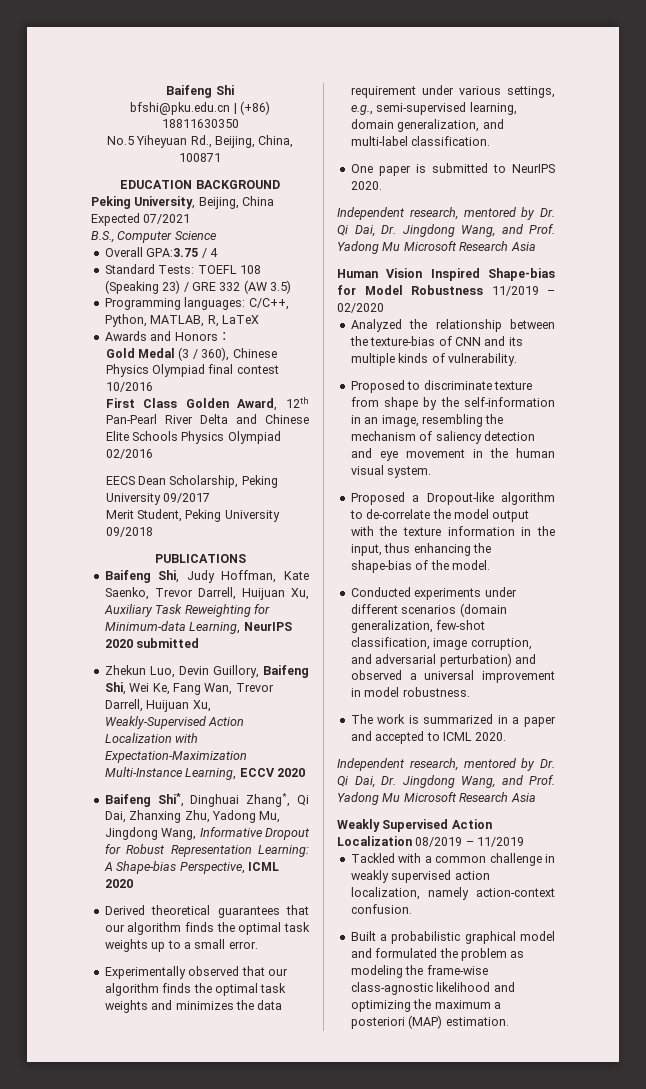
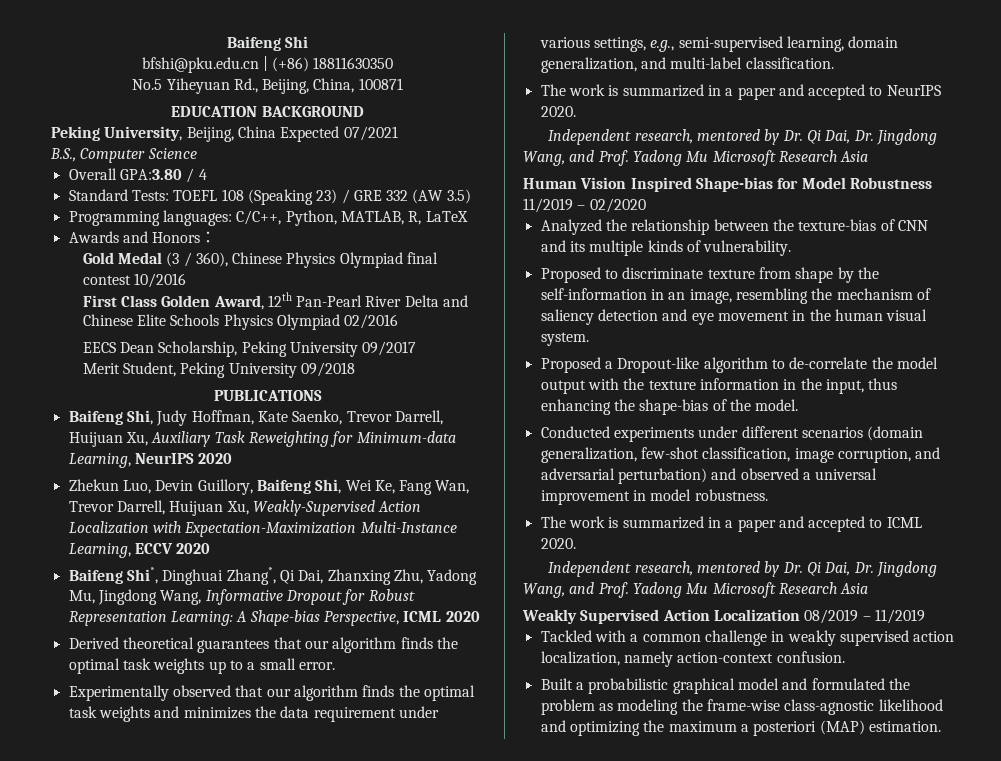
[146,248,199,257] GPA:3.75 -> [119,169,182,180] GPA:3.80
[136,638,200,648] submitted -> (233, 458) none
[350,163,488,176] One paper is submitted -> [540,84,866,100] The work is summarized in a paper and accepted

